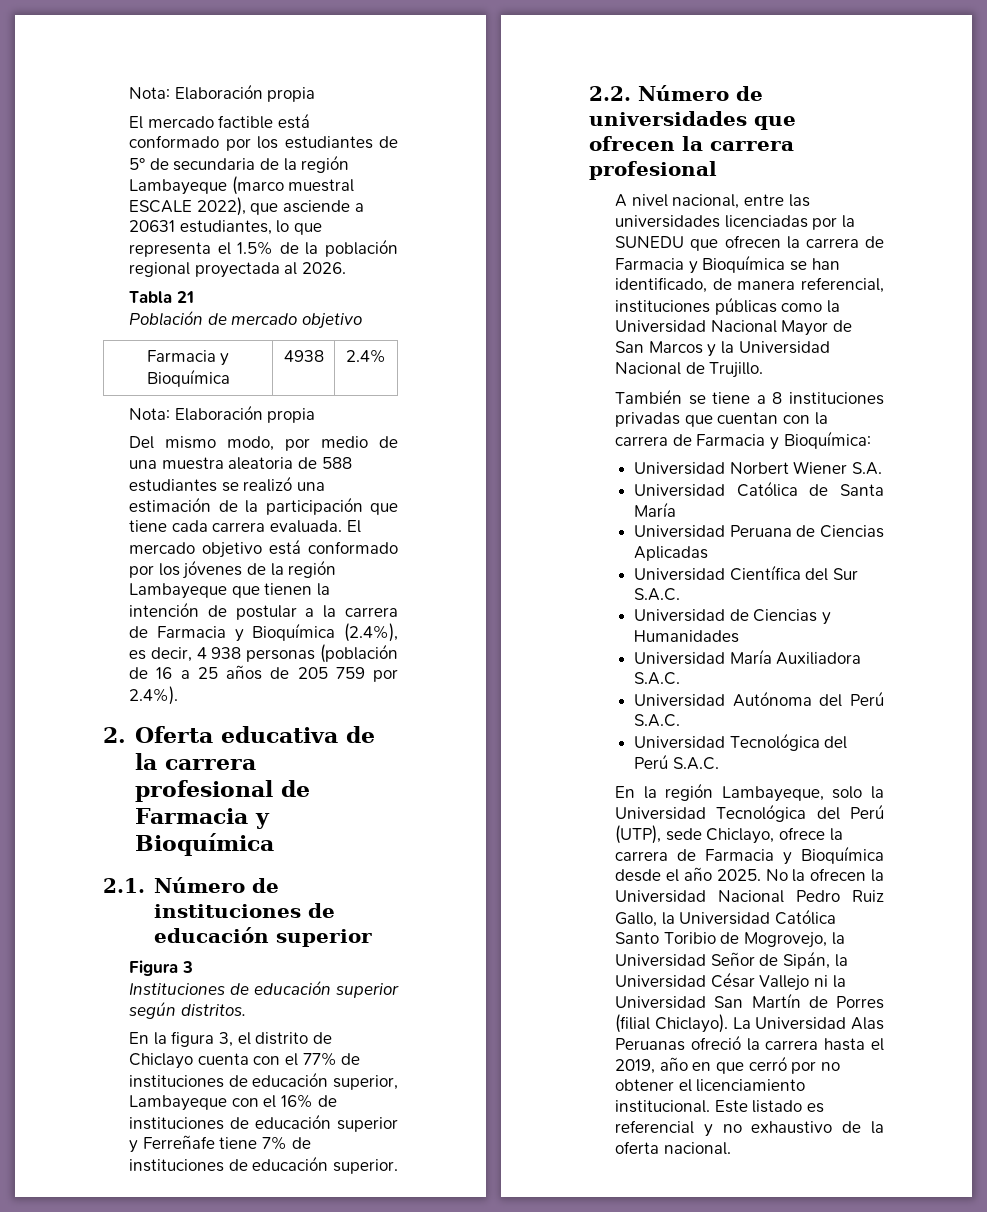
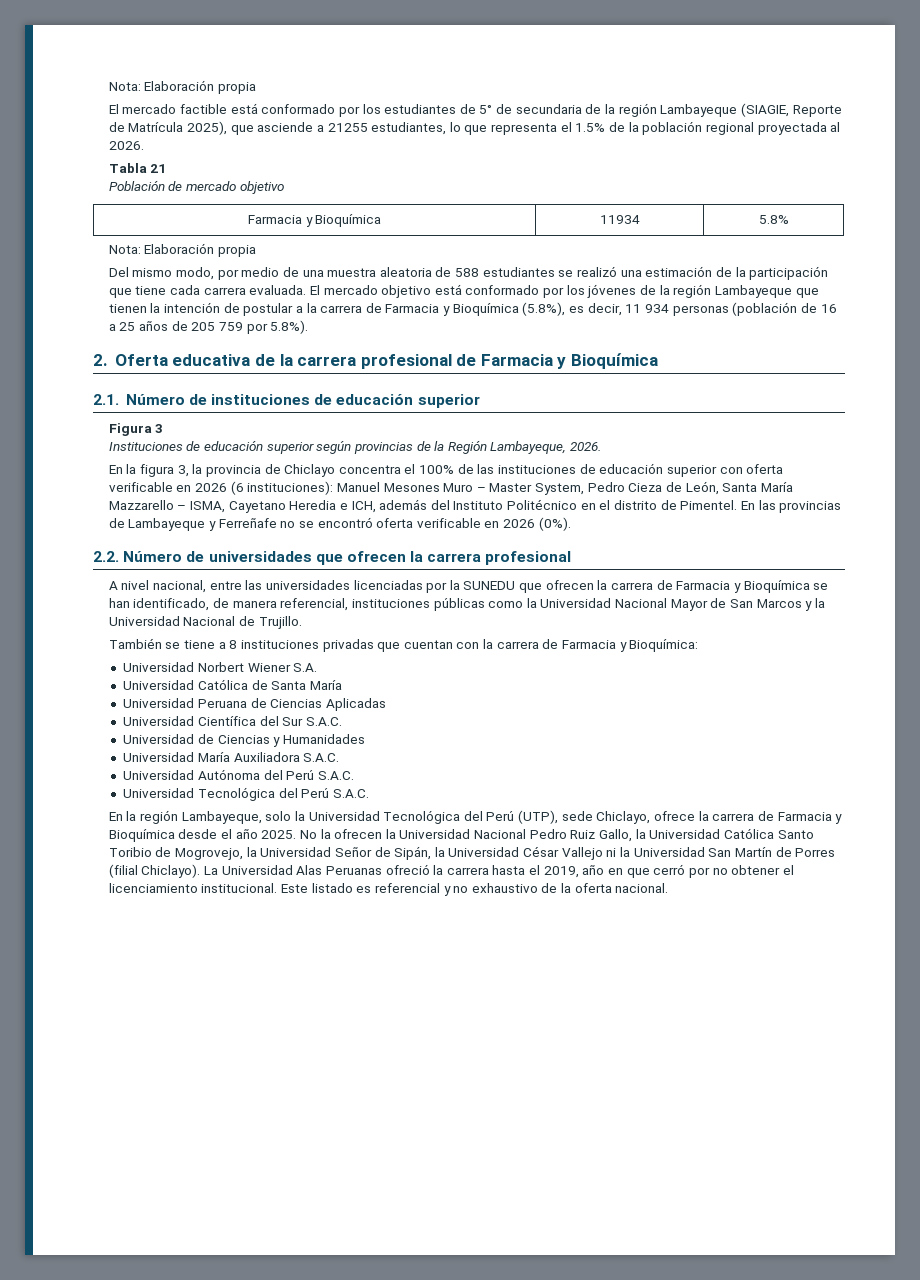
[231,176,355,195] [129,197,246,216] (marco muestral ESCALE 2022), -> [740,103,842,117] [108,121,227,135] (SIAGIE, Reporte de Matrícula 2025),
[129,220,176,232] 20631 -> [327,123,368,132] 21255
[283,350,324,362] [346,349,386,363] 4938 | 2.4% -> [599,215,640,224] [758,215,789,224] 11934 | 5.8%
[344,623,398,642] (2.4%), -> [522,302,566,316] (5.8%),
[196,647,242,659] 4 938 -> [625,304,669,313] 11 934
[129,686,179,705] 2.4%). -> [270,320,309,334] 5.8%).
[180,1004,246,1016] [129,1031,332,1047] [129,1052,361,1069] [129,1072,399,1090] [129,1094,337,1111] [129,1114,398,1132] [129,1135,311,1153] [129,1156,398,1174] distritos. // En la figura 3, el distrito de Chiclayo cuenta con el 77% de instituciones de educación superior, Lambayeque con el 16% de instituciones de educación superior y Ferreñafe tiene 7% de instituciones de educación superior. -> [353,440,602,454] [108,463,784,477] [108,481,793,495] [108,499,842,513] [108,517,571,531] provincias de la Región Lambayeque, 2026. // En la figura 3, la provincia de Chiclayo concentra el 100% de las instituciones de educación superior con oferta verificable en 2026 (6 instituciones): Manuel Mesones Muro – Master System, Pedro Cieza de León, Santa María Mazzarello – ISMA, Cayetano Heredia e ICH, además del Instituto Politécnico en el distrito de Pimentel. En las provincias de Lambayeque y Ferreñafe no se encontró oferta verificable en 2026 (0%).

